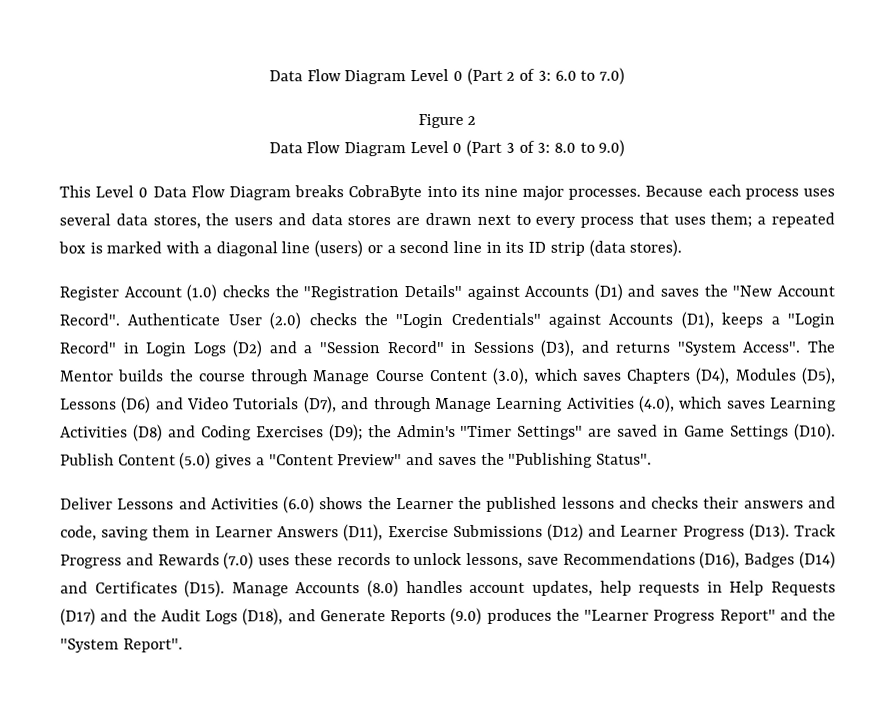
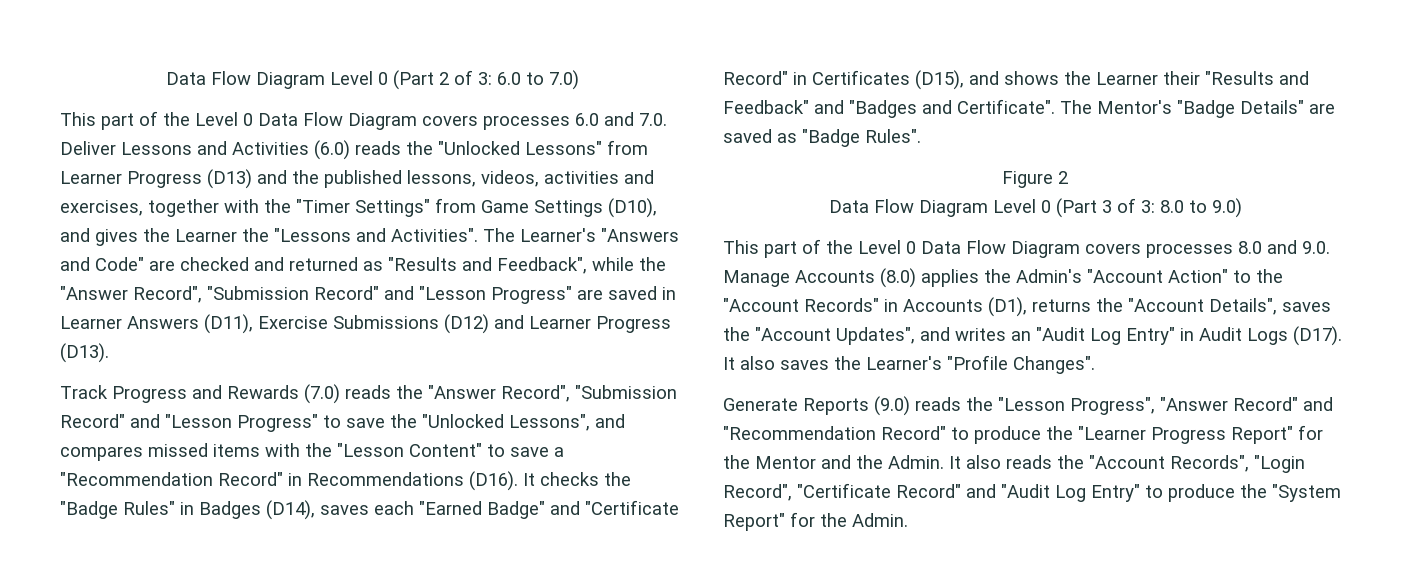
(625, 76) none -> [60,111,667,130] [60,140,648,160] [60,169,654,189] [60,198,657,218] [60,228,679,246] [60,257,666,274] [60,286,676,304] [60,314,671,334] [60,343,109,363] [60,384,677,404] [60,414,625,432] [60,443,564,461] [60,471,631,491] [60,500,679,520] [723,70,1309,90] [723,99,1335,118] [723,129,921,147] // This part of the Level 0 Data Flow Diagram covers processes 6.0 and 7.0. Deliver Lessons and Activities (6.0) reads the "Unlocked Lessons" from Learner Progress (D13) and the published lessons, videos, activities and exercises, together with the "Timer Settings" from Game Settings (D10), and gives the Learner the "Lessons and Activities". The Learner's "Answers and Code" are checked and returned as "Results and Feedback", while the "Answer Record", "Submission Record" and "Lesson Progress" are saved in Learner Answers (D11), Exercise Submissions (D12) and Learner Progress (D13). // Track Progress and Rewards (7.0) reads the "Answer Record", "Submission Record" and "Lesson Progress" to save the "Unlocked Lessons", and compares missed items with the "Lesson Content" to save a "Recommendation Record" in Recommendations (D16). It checks the "Badge Rules" in Badges (D14), saves each "Earned Badge" and "Certificate Record" in Certificates (D15), and shows the Learner their "Results and Feedback" and "Badges and Certificate". The Mentor's "Badge Details" are saved as "Badge Rules".
[95,184,835,201] [59,212,836,229] [58,239,683,258] [59,283,835,302] [59,311,835,330] [59,339,835,358] [60,367,837,385] [60,395,837,414] [60,423,836,442] [60,452,652,470] [60,496,836,514] [60,523,836,542] [60,551,837,570] [60,580,837,598] [60,607,836,626] [60,638,183,653] Level 0 Data Flow Diagram breaks CobraByte into its nine major processes. Because each process uses several data stores, the users and data stores are drawn next to every process that uses them; a repeated box is marked with a diagonal line (users) or a second line in its ID strip (data stores). // Register Account (1.0) checks the "Registration Details" against Accounts (D1) and saves the "New Account Record". Authenticate User (2.0) checks the "Login Credentials" against Accounts (D1), keeps a "Login Record" in Login Logs (D2) and a "Session Record" in Sessions (D3), and returns "System Access". The Mentor builds the course through Manage Course Content (3.0), which saves Chapters (D4), Modules (D5), Lessons (D6) and Video Tutorials (D7), and through Manage Learning Activities (4.0), which saves Learning Activities (D8) and Coding Exercises (D9); the Admin's "Timer Settings" are saved in Game Settings (D10). Publish Content (5.0) gives a "Content Preview" and saves the "Publishing Status". // Deliver Lessons and Activities (6.0) shows the Learner the published lessons and checks their answers and code, saving them in Learner Answers (D11), Exercise Submissions (D12) and Learner Progress (D13). Track Progress and Rewards (7.0) uses these records to unlock lessons, save Recommendations (D16), Badges (D14) and Certificates (D15). Manage Accounts (8.0) handles account updates, help requests in Help Requests (D17) and the Audit Logs (D18), and Generate Reports (9.0) produces the "Learner Progress Report" and the "System Report". -> [764,239,1330,258] [723,268,1283,288] [723,297,1331,317] [723,326,1342,346] [723,355,1095,374] [723,396,1333,416] [723,425,1323,444] [723,455,1305,473] [723,483,1341,502] [723,512,908,531] part of the Level 0 Data Flow Diagram covers processes 8.0 and 9.0. Manage Accounts (8.0) applies the Admin's "Account Action" to the "Account Records" in Accounts (D1), returns the "Account Details", saves the "Account Updates", and writes an "Audit Log Entry" in Audit Logs (D17). It also saves the Learner's "Profile Changes". // Generate Reports (9.0) reads the "Lesson Progress", "Answer Record" and "Recommendation Record" to produce the "Learner Progress Report" for the Mentor and the Admin. It also reads the "Account Records", "Login Record", "Certificate Record" and "Audit Log Entry" to produce the "System Report" for the Admin.

